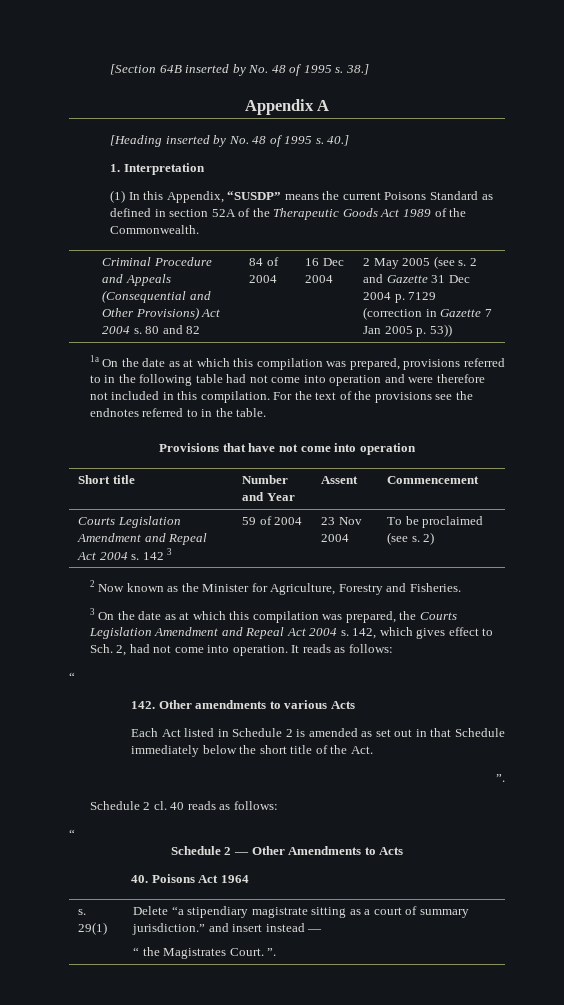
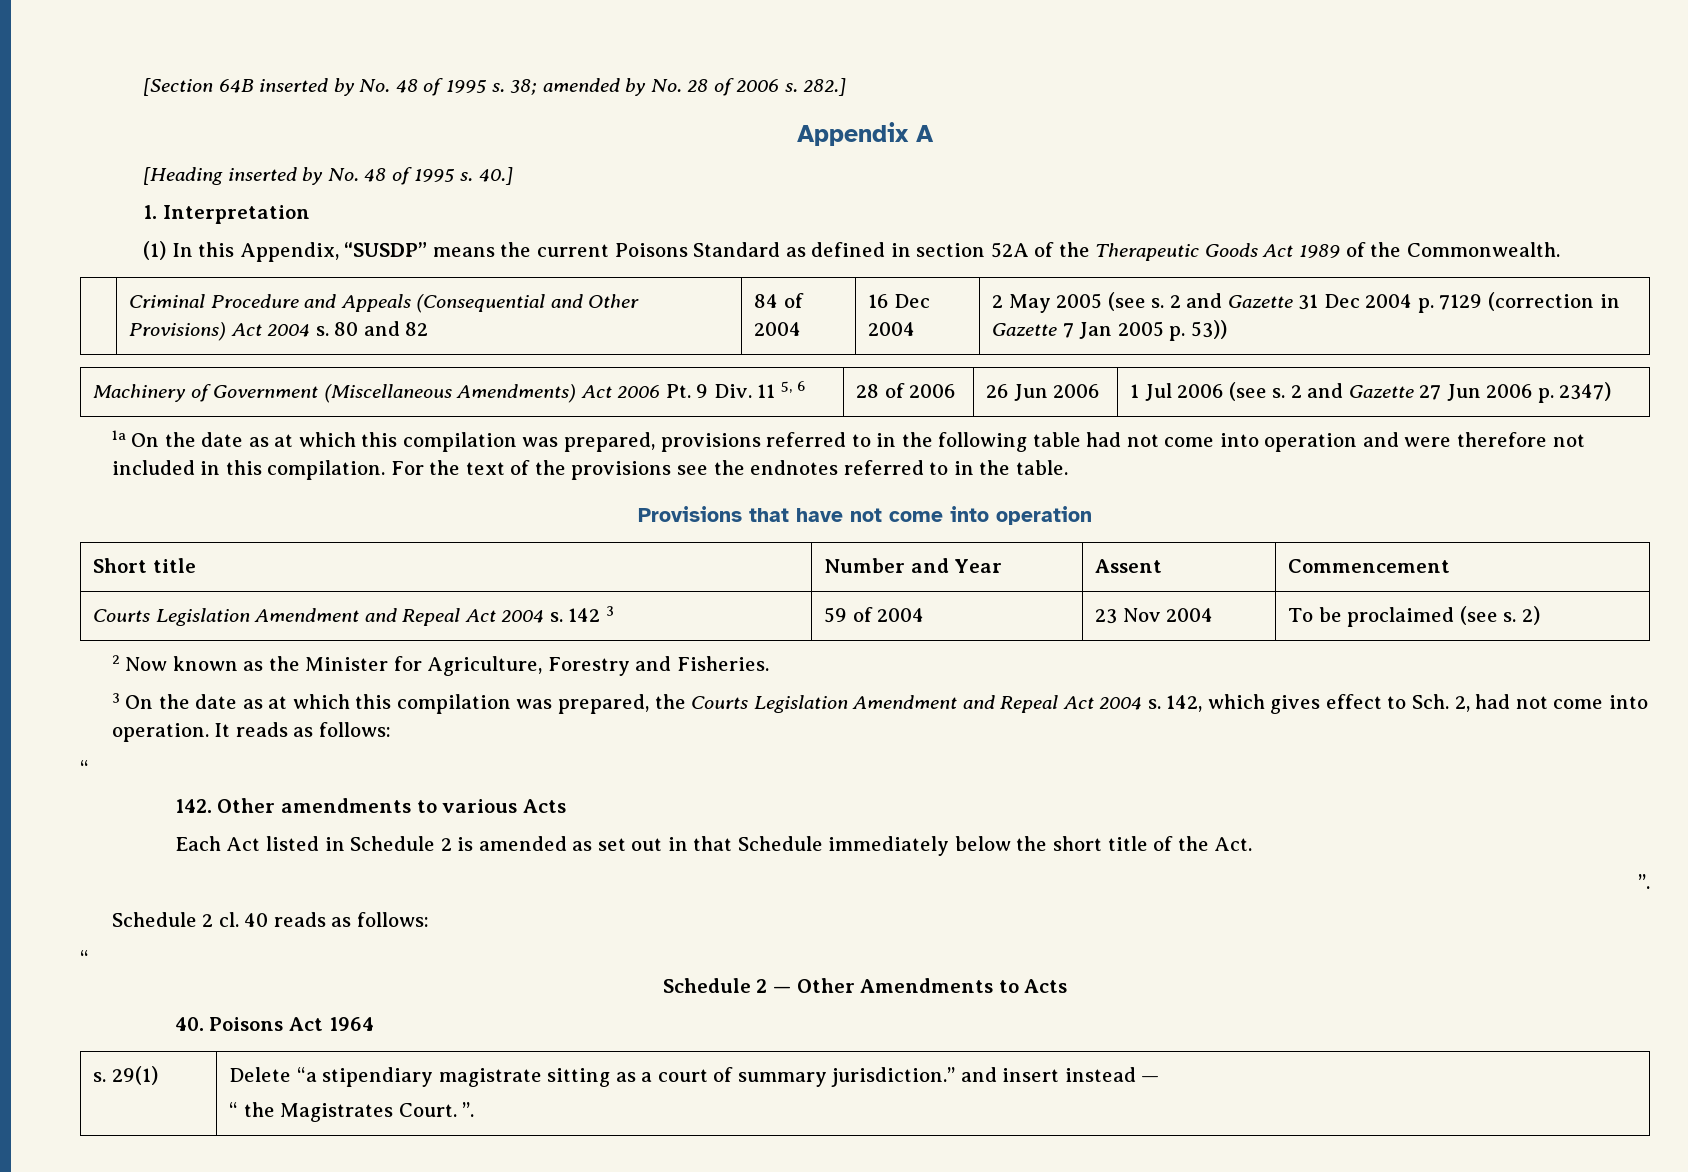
[345,64,369,75] 38.] -> [510,78,847,96] 38; amended by No. 28 of 2006 s. 282.]
(452, 330) none -> [93,381,806,403] [856,383,956,398] [986,384,1100,401] [1130,382,1612,403] // Machinery of Government (Miscellaneous Amendments) Act 2006 Pt. 9 Div. 11 5, 6 | 28 of 2006 | 26 Jun 2006 | 1 Jul 2006 (see s. 2 and Gazette 27 Jun 2006 p. 2347)

